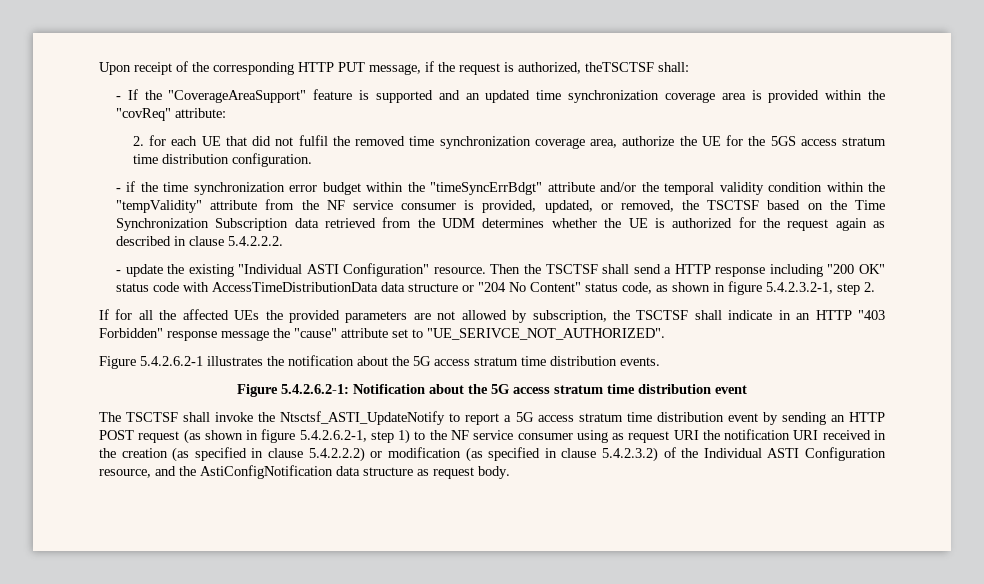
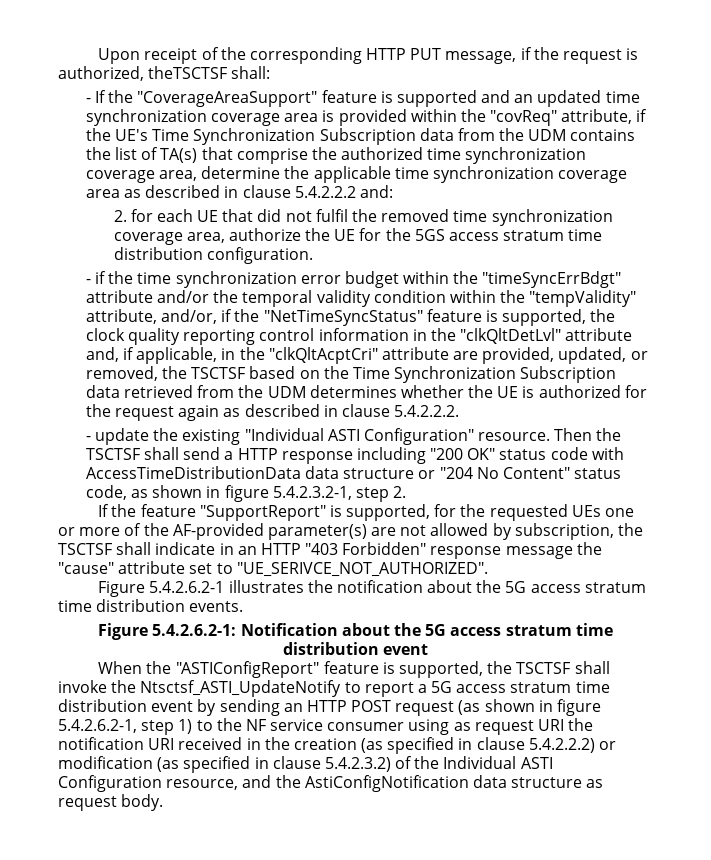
[174,108,226,118] attribute: -> [561,109,648,124] [85,128,636,145] [85,147,587,164] [85,166,628,183] [85,185,393,198] attribute, if the UE's Time Synchronization Subscription data from the UDM contains the list of TA(s) that comprise the authorized time synchronization coverage area, determine the applicable time synchronization coverage area as described in clause 5.4.2.2.2 and:
[210,199,475,210] attribute from the NF service consumer is -> [85,309,616,326] [85,328,633,345] [85,347,479,364] attribute, and/or, if the "NetTimeSyncStatus" feature is supported, the clock quality reporting control information in the "clkQltDetLvl" attribute and, if applicable, in the "clkQltAcptCri" attribute are
[115,309,408,323] for all the affected UEs the provided parameters -> [111,504,634,521] [58,523,367,540] the feature "SupportReport" is supported, for the requested UEs one or more of the AF-provided parameter(s)
[99,412,121,422] The -> [98,661,513,678] When the "ASTIConfigReport" feature is supported, the

